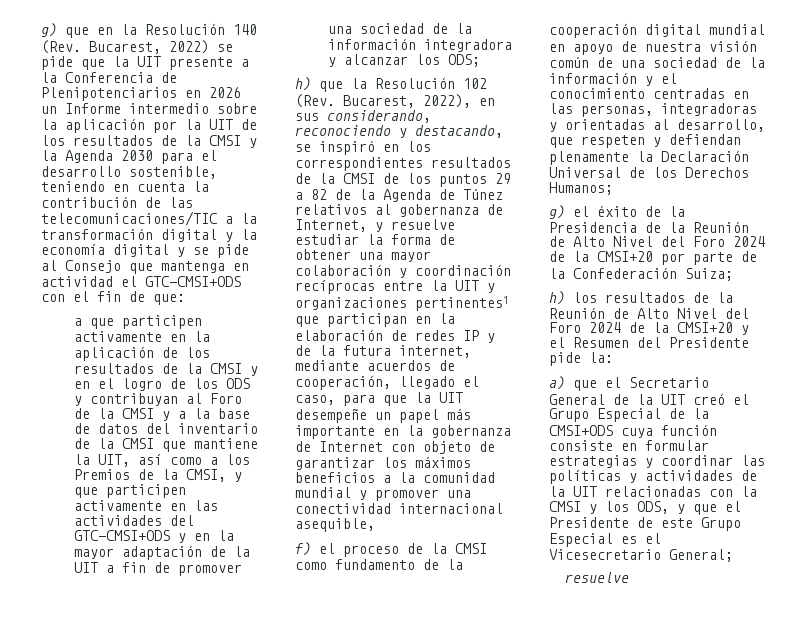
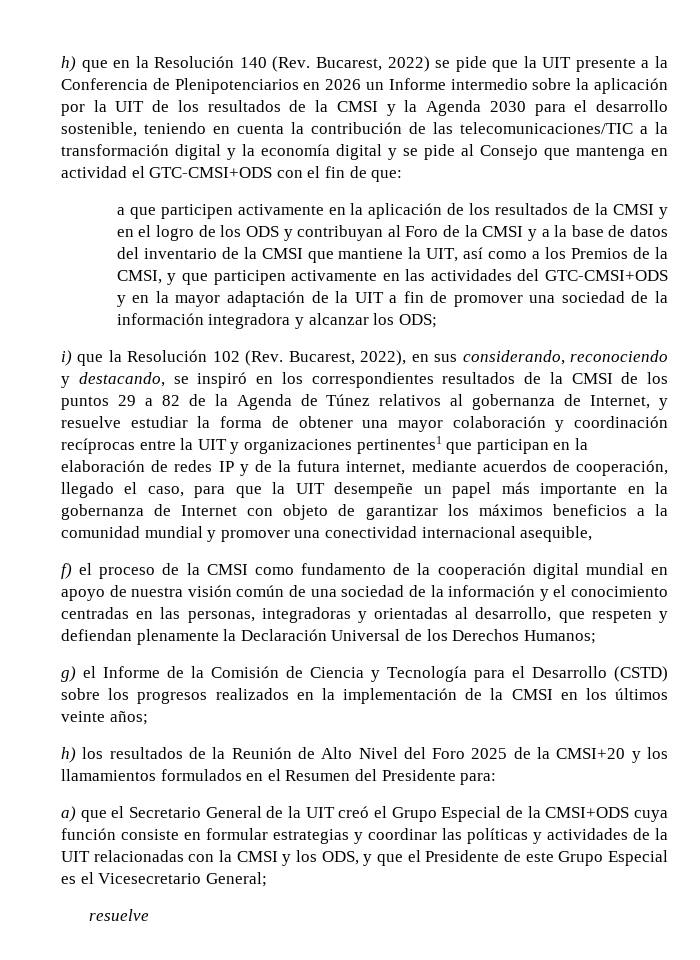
[41,23,57,37] g) -> [61,56,76,72] h)
[295,77,311,91] h) -> [61,350,72,366] i)
[597,205,685,217] [549,221,749,233] [549,236,765,247] [549,251,757,265] [549,267,733,281] éxito de la Presidencia de la Reunión de Alto Nivel del Foro 2024 de la CMSI+20 por parte de la Confederación Suiza; -> [102,666,668,682] [61,688,668,704] [61,711,148,725] Informe de la Comisión de Ciencia y Tecnología para el Desarrollo (CSTD) sobre los progresos realizados en la implementación de la CMSI en los últimos veinte años;
[589,322,621,333] 2024 -> [471,748,508,759] 2025
(749, 330) none -> [647,747,668,759] [61,769,264,781] los llamamientos formulados en
[549,352,613,366] pide la: -> [460,773,497,785] para:

